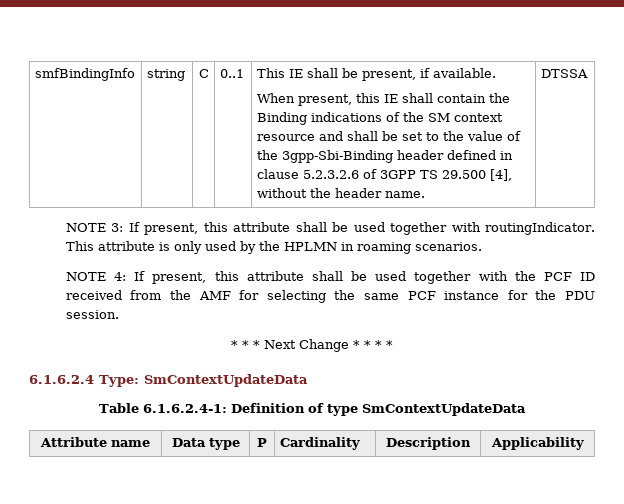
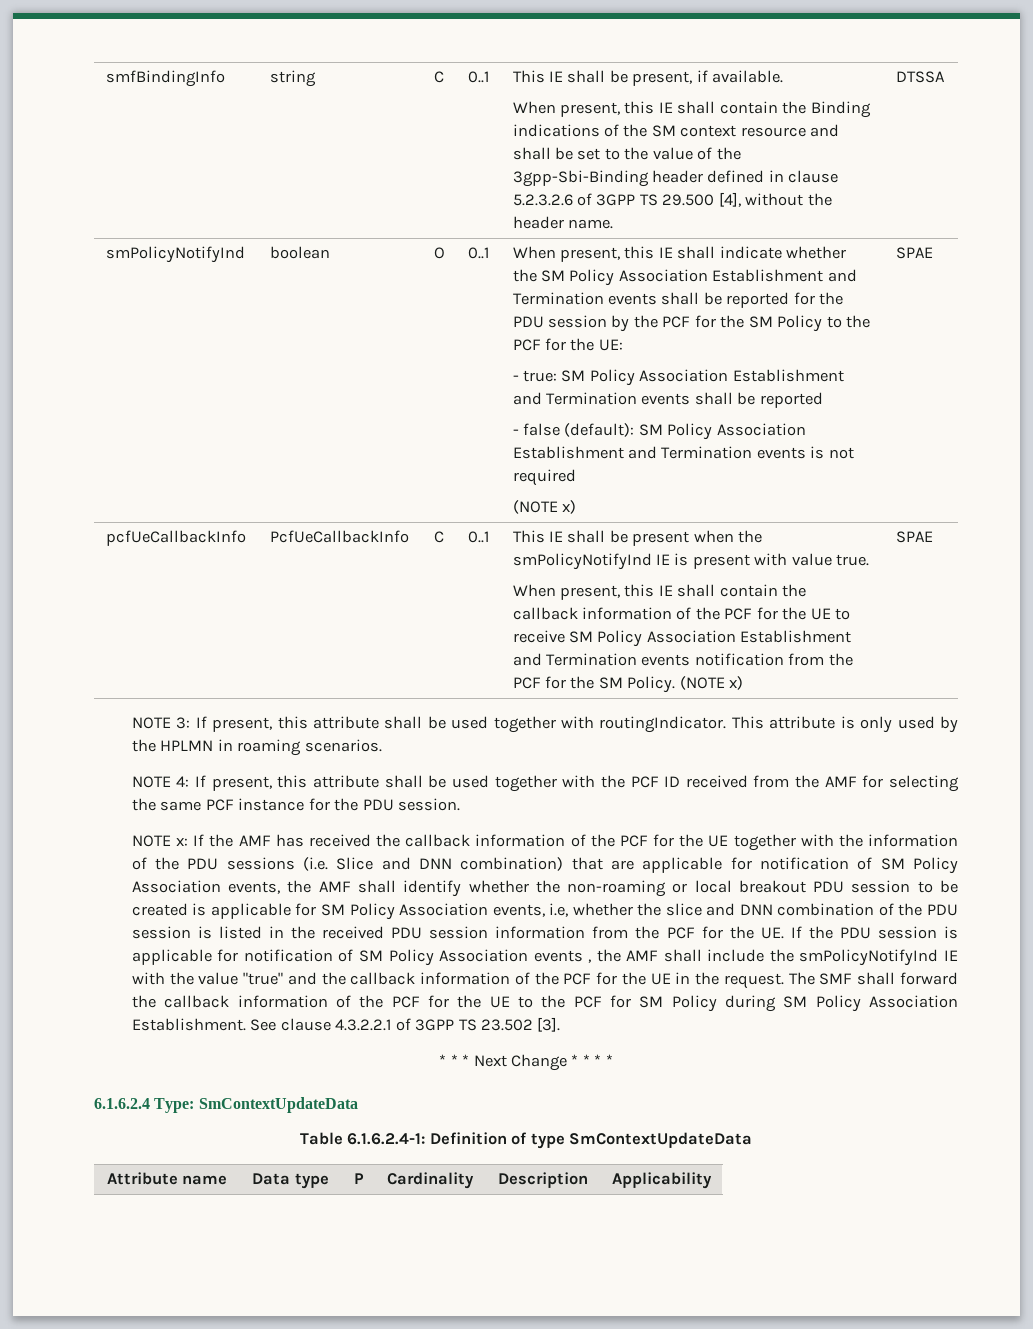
(588, 73) none -> [105,246,245,263] [269,246,330,259] [433,247,445,259] [467,247,489,259] [512,246,847,262] [512,269,857,286] [512,292,844,308] [512,315,871,332] [512,338,623,351] [512,369,844,386] [512,392,823,408] [512,423,806,440] [512,446,854,459] [512,469,576,486] [512,500,576,514] [895,247,933,259] [105,530,246,546] [269,530,409,543] [434,531,444,543] [467,531,489,543] [512,530,763,546] [512,553,870,570] [512,584,807,600] [512,607,851,620] [512,630,852,647] [512,653,853,666] [512,676,744,693] [895,531,933,543] // smPolicyNotifyInd | boolean | O | 0..1 | When present, this IE shall indicate whether the SM Policy Association Establishment and Termination events shall be reported for the PDU session by the PCF for the SM Policy to the PCF for the UE: // - true: SM Policy Association Establishment and Termination events shall be reported // - false (default): SM Policy Association Establishment and Termination events is not required // (NOTE x) | SPAE // pcfUeCallbackInfo | PcfUeCallbackInfo | C | 0..1 | This IE shall be present when the smPolicyNotifyInd IE is present with value true. // When present, this IE shall contain the callback information of the PCF for the UE to receive SM Policy Association Establishment and Termination events notification from the PCF for the SM Policy. (NOTE x) | SPAE
(119, 314) none -> [131,834,958,851] [131,857,958,874] [131,880,958,897] [131,903,958,920] [131,926,959,939] [131,949,958,966] [131,972,958,989] [131,995,959,1012] [131,1017,561,1032] // NOTE x: If the AMF has received the callback information of the PCF for the UE together with the information of the PDU sessions (i.e. Slice and DNN combination) that are applicable for notification of SM Policy Association events, the AMF shall identify whether the non-roaming or local breakout PDU session to be created is applicable for SM Policy Association events, i.e, whether the slice and DNN combination of the PDU session is listed in the received PDU session information from the PCF for the UE. If the PDU session is applicable for notification of SM Policy Association events , the AMF shall include the smPolicyNotifyInd IE with the value "true" and the callback information of the PCF for the UE in the request. The SMF shall forward the callback information of the PCF for the UE to the PCF for SM Policy during SM Policy Association Establishment. See clause 4.3.2.2.1 of 3GPP TS 23.502 [3].

